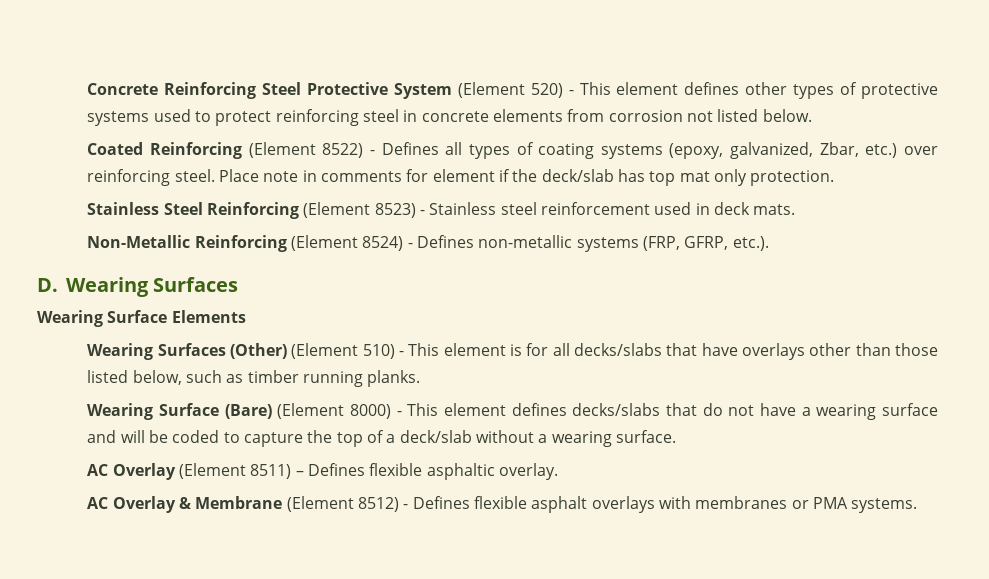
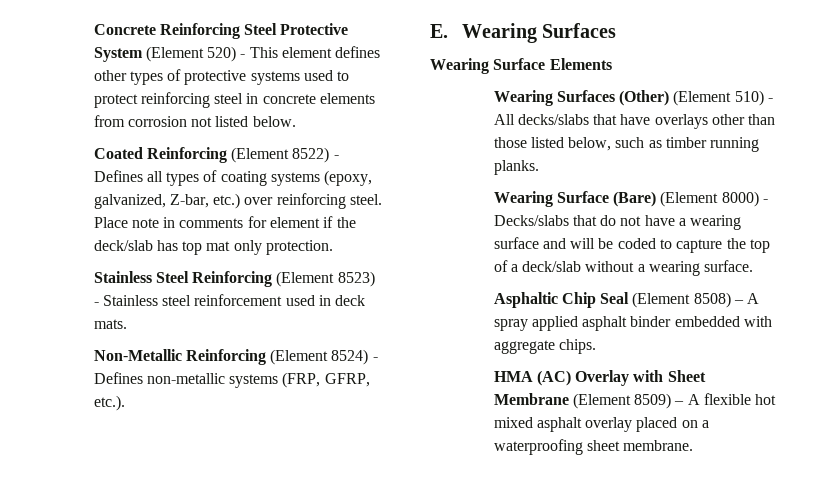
[819,142,859,157] Zbar, -> [169,194,209,208] Z-bar,
[37,278,58,292] D. -> [430,24,448,38] E.
[408,343,570,356] This element is for all -> [493,114,515,125] All
[407,403,661,416] This element defines decks/slabs -> [493,215,569,226] Decks/slabs
[87,463,558,480] [87,496,918,513] AC Overlay (Element 8511) – Defines flexible asphaltic overlay. // AC Overlay & Membrane (Element 8512) - Defines flexible asphalt overlays with membranes or PMA systems. -> [493,292,760,308] [493,316,773,331] [493,339,596,354] [493,370,706,386] [493,393,777,409] [493,417,710,432] [493,439,694,455] Asphaltic Chip Seal (Element 8508) – A spray applied asphalt binder embedded with aggregate chips. // HMA (AC) Overlay with Sheet Membrane (Element 8509) – A flexible hot mixed asphalt overlay placed on a waterproofing sheet membrane.

